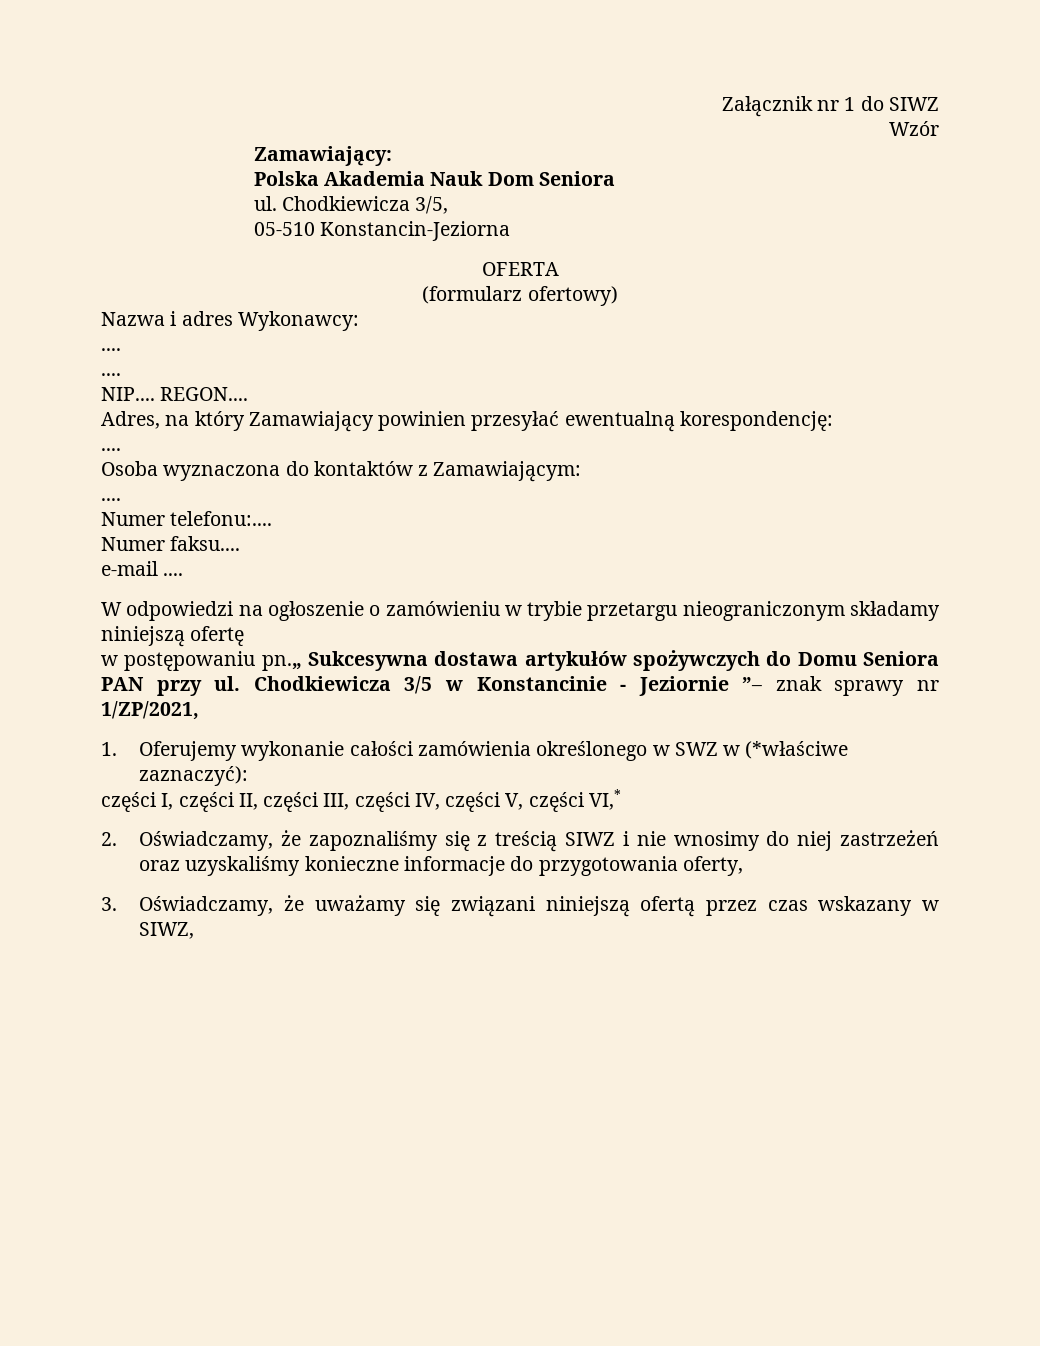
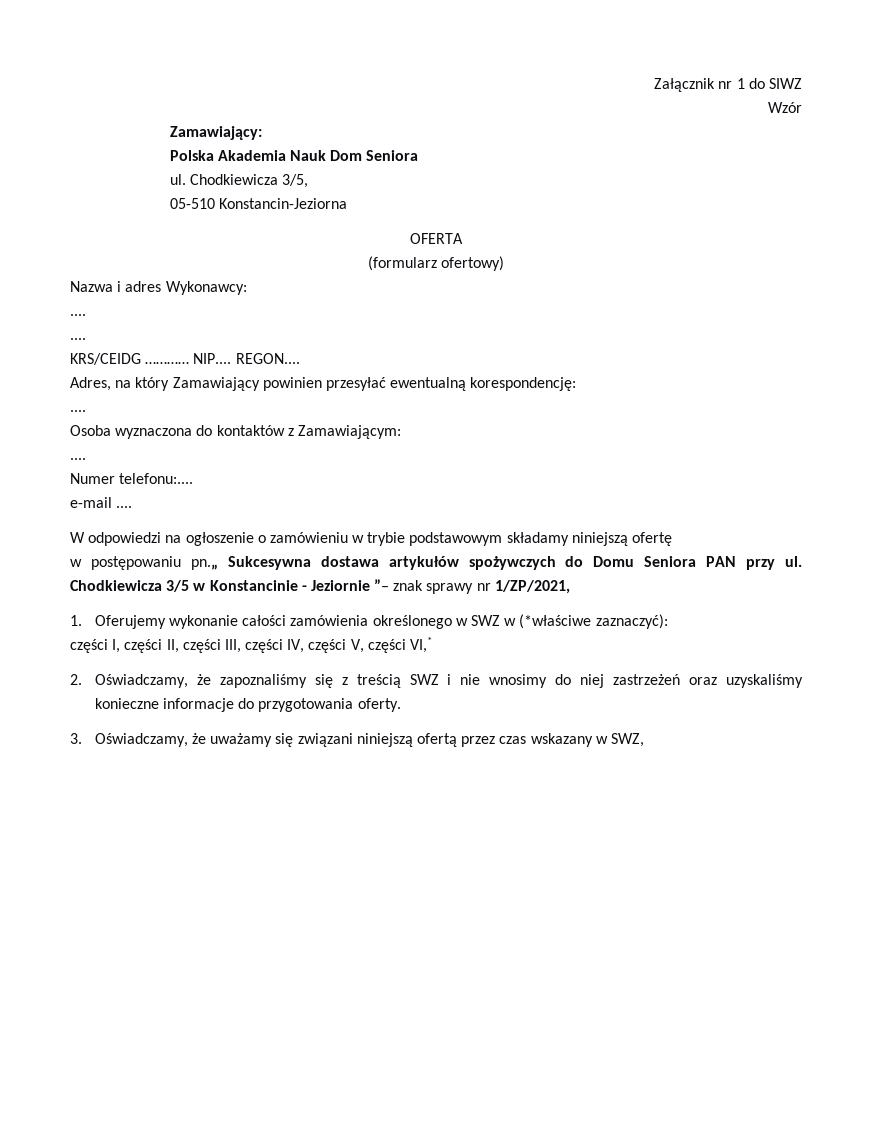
(121, 374) none -> [70,353,190,365] KRS/CEIDG …………
[101,536,241,551] // Numer faksu.... -> (194, 478) none
[587,601,845,621] przetargu nieograniczonym -> [409,532,503,546] podstawowym
[565,832,616,846] SIWZ -> [409,674,439,685] SWZ
[682,856,743,876] oferty, -> [357,698,401,712] oferty.
[139,922,195,939] SIWZ, -> [610,733,644,747] SWZ,

